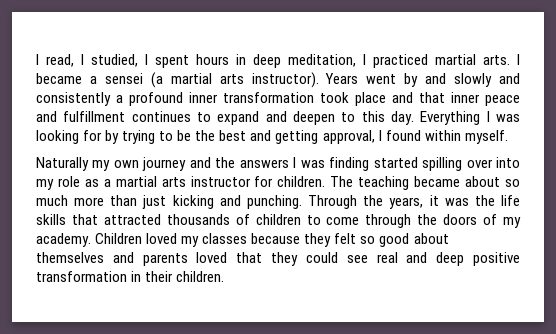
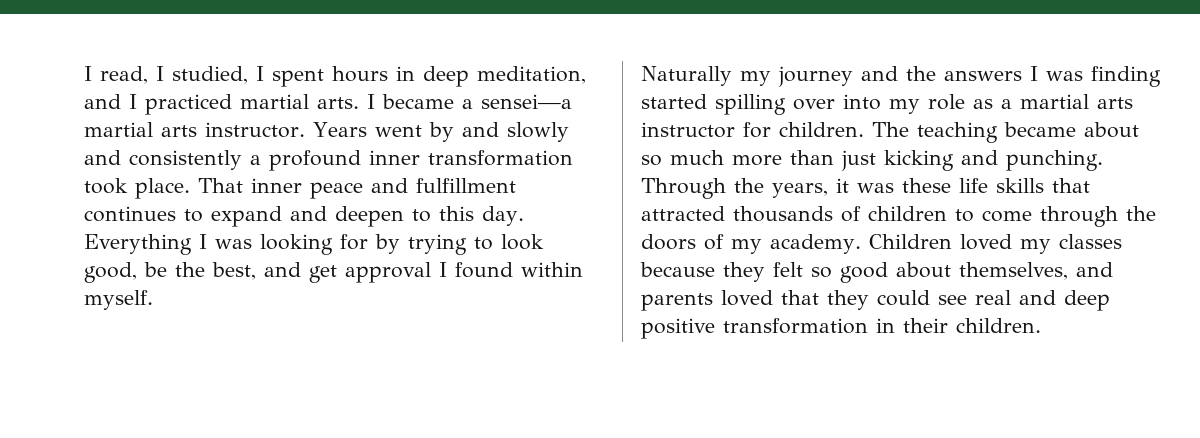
(356, 60) none -> [84,94,121,109] and
[104,72,319,88] sensei (a martial arts instructor). -> [481,94,572,109] [84,122,305,138] sensei—a martial arts instructor.
[355,92,445,106] place and that -> [135,178,243,199] place. That
[177,130,375,144] be the best and getting approval, -> [501,234,544,250] [84,262,431,283] look good, be the best, and get approval
[113,160,139,168] own -> (771, 78) none
[474,195,495,206] the -> [902,178,951,193] these
[36,252,104,263] themselves -> [959,262,1068,280] themselves,

